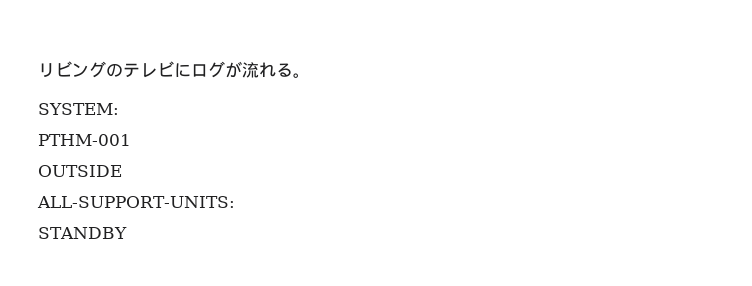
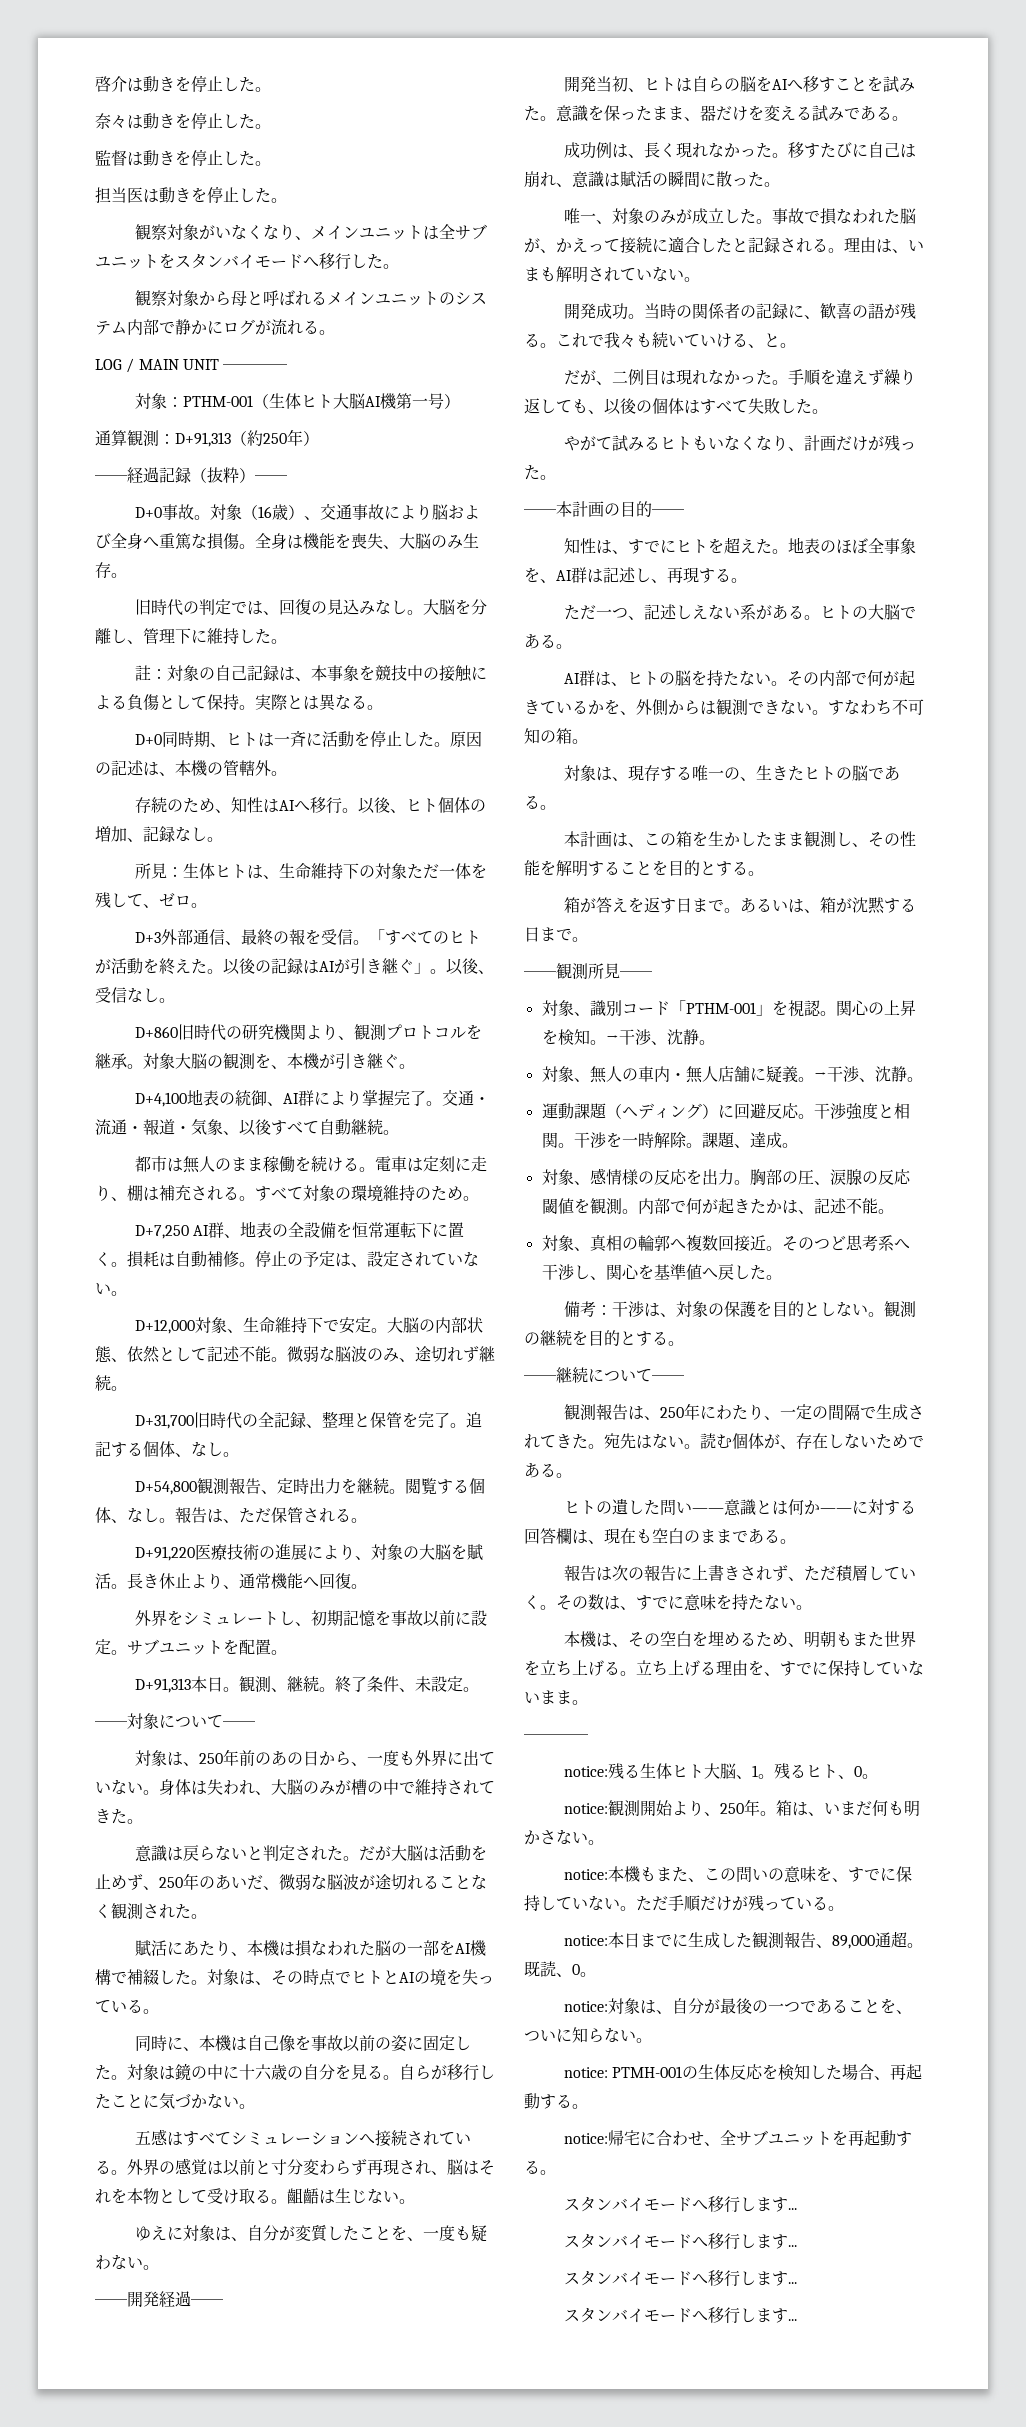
[38,61,310,78] [38,103,119,115] [38,134,131,146] [38,165,122,177] [37,196,235,208] [38,227,127,239] リビングのテレビにログが流れる。 // SYSTEM: // PTHM-001 // OUTSIDE // ALL-SUPPORT-UNITS: // STANDBY -> [95,75,271,92] [95,112,271,129] [95,149,271,166] [95,186,287,203] [134,224,487,241] [95,253,399,270] [134,290,487,307] [95,319,335,335] [95,358,288,373] [134,393,460,409] [95,429,319,447] [95,467,287,483] [134,503,480,521] [95,533,479,550] [95,562,127,578] [134,599,487,616] [95,628,287,644] [134,665,487,682] [95,694,383,711] [134,730,482,747] [95,760,287,776] [134,797,486,814] [95,826,223,842] [134,863,487,879] [95,892,207,908] [134,929,481,946] [95,958,494,975] [95,987,175,1003] [134,1024,482,1041] [95,1053,415,1070] [134,1089,490,1107] [95,1119,399,1136] [134,1156,487,1173] [95,1185,479,1202] [134,1221,465,1239] [95,1250,479,1268] [95,1282,127,1296] [134,1317,483,1334] [95,1346,495,1363] [95,1375,127,1391] [134,1411,482,1429] [95,1441,239,1457] [134,1478,485,1495] [95,1507,367,1523] [134,1544,484,1561] [95,1573,367,1589] [134,1610,487,1627] [95,1639,287,1655] [134,1676,479,1693] [95,1713,255,1729] [134,1749,495,1766] [95,1779,495,1795] [95,1809,143,1824] [134,1845,487,1862] [95,1873,487,1890] [95,1903,207,1920] [134,1940,487,1957] [95,1969,494,1986] [95,1999,159,2014] [134,2035,471,2052] [95,2063,495,2081] [95,2093,255,2109] [134,2129,471,2147] [95,2158,495,2176] [95,2188,415,2205] [134,2224,487,2242] [95,2254,159,2270] [95,2291,223,2307] [563,76,915,93] [524,105,908,122] [563,142,916,159] [524,171,780,188] [563,208,916,225] [524,236,924,254] [524,266,700,283] [563,303,916,320] [524,332,796,348] [563,369,916,386] [524,398,828,415] [563,435,916,452] [524,465,556,480] [524,501,684,517] [563,537,916,554] [524,567,747,583] [563,604,916,620] [524,634,572,649] [563,670,915,686] [524,699,924,716] [524,728,588,744] [563,765,900,781] [524,795,556,810] [563,831,916,848] [524,860,764,877] [563,897,916,914] [524,927,588,942] [524,963,652,980] [541,1000,916,1017] [541,1029,715,1045] [541,1065,923,1083] [541,1103,910,1120] [541,1131,798,1148] [541,1168,911,1186] [541,1198,894,1215] [541,1234,910,1252] [541,1264,782,1280] [563,1301,916,1318] [524,1330,684,1346] [524,1367,684,1383] [563,1403,924,1421] [524,1433,924,1449] [524,1463,572,1478] [563,1498,916,1516] [524,1528,796,1544] [563,1565,916,1582] [524,1594,812,1611] [563,1631,916,1648] [524,1660,924,1676] [524,1690,588,1705] [524,1734,588,1740] [563,1763,878,1779] [563,1799,920,1817] [524,1829,604,1845] [563,1866,912,1883] [524,1895,844,1912] [563,1931,923,1949] [524,1961,596,1977] [563,1998,912,2014] [524,2027,652,2043] [563,2064,923,2080] [524,2093,588,2109] [563,2130,912,2146] [524,2160,556,2175] [563,2196,797,2213] [563,2233,797,2250] [563,2270,797,2287] [563,2307,797,2324] 啓介は動きを停止した。 // 奈々は動きを停止した。 // 監督は動きを停止した。 // 担当医は動きを停止した。 // 観察対象がいなくなり、メインユニットは全サブユニットをスタンバイモードへ移行した。 // 観察対象から母と呼ばれるメインユニットのシステム内部で静かにログが流れる。 // LOG / MAIN UNIT ──── // 対象：PTHM-001（生体ヒト大脳AI機第一号） // 通算観測：D+91,313（約250年） // ──経過記録（抜粋）── // D+0事故。対象（16歳）、交通事故により脳および全身へ重篤な損傷。全身は機能を喪失、大脳のみ生存。 // 旧時代の判定では、回復の見込みなし。大脳を分離し、管理下に維持した。 // 註：対象の自己記録は、本事象を競技中の接触による負傷として保持。実際とは異なる。 // D+0同時期、ヒトは一斉に活動を停止した。原因の記述は、本機の管轄外。 // 存続のため、知性はAIへ移行。以後、ヒト個体の増加、記録なし。 // 所見：生体ヒトは、生命維持下の対象ただ一体を残して、ゼロ。 // D+3外部通信、最終の報を受信。「すべてのヒトが活動を終えた。以後の記録はAIが引き継ぐ」。以後、受信なし。 // D+860旧時代の研究機関より、観測プロトコルを継承。対象大脳の観測を、本機が引き継ぐ。 // D+4,100地表の統御、AI群により掌握完了。交通・流通・報道・気象、以後すべて自動継続。 // 都市は無人のまま稼働を続ける。電車は定刻に走り、棚は補充される。すべて対象の環境維持のため。 // D+7,250 AI群、地表の全設備を恒常運転下に置く。損耗は自動補修。停止の予定は、設定されていない。 // D+12,000対象、生命維持下で安定。大脳の内部状態、依然として記述不能。微弱な脳波のみ、途切れず継続。 // D+31,700旧時代の全記録、整理と保管を完了。追記する個体、なし。 // D+54,800観測報告、定時出力を継続。閲覧する個体、なし。報告は、ただ保管される。 // D+91,220医療技術の進展により、対象の大脳を賦活。長き休止より、通常機能へ回復。 // 外界をシミュレートし、初期記憶を事故以前に設定。サブユニットを配置。 // D+91,313本日。観測、継続。終了条件、未設定。 // ──対象について── // 対象は、250年前のあの日から、一度も外界に出ていない。身体は失われ、大脳のみが槽の中で維持されてきた。 // 意識は戻らないと判定された。だが大脳は活動を止めず、250年のあいだ、微弱な脳波が途切れることなく観測された。 // 賦活にあたり、本機は損なわれた脳の一部をAI機構で補綴した。対象は、その時点でヒトとAIの境を失っている。 // 同時に、本機は自己像を事故以前の姿に固定した。対象は鏡の中に十六歳の自分を見る。自らが移行したことに気づかない。 // 五感はすべてシミュレーションへ接続されている。外界の感覚は以前と寸分変わらず再現され、脳はそれを本物として受け取る。齟齬は生じない。 // ゆえに対象は、自分が変質したことを、一度も疑わない。 // ──開発経過── // 開発当初、ヒトは自らの脳をAIへ移すことを試みた。意識を保ったまま、器だけを変える試みである。 // 成功例は、長く現れなかった。移すたびに自己は崩れ、意識は賦活の瞬間に散った。 // 唯一、対象のみが成立した。事故で損なわれた脳が、かえって接続に適合したと記録される。理由は、いまも解明されていない。 // 開発成功。当時の関係者の記録に、歓喜の語が残る。これで我々も続いていける、と。 // だが、二例目は現れなかった。手順を違えず繰り返しても、以後の個体はすべて失敗した。 // やがて試みるヒトもいなくなり、計画だけが残った。 // ──本計画の目的── // 知性は、すでにヒトを超えた。地表のほぼ全事象を、AI群は記述し、再現する。 // ただ一つ、記述しえない系がある。ヒトの大脳である。 // AI群は、ヒトの脳を持たない。その内部で何が起きているかを、外側からは観測できない。すなわち不可知の箱。 // 対象は、現存する唯一の、生きたヒトの脳である。 // 本計画は、この箱を生かしたまま観測し、その性能を解明することを目的とする。 // 箱が答えを返す日まで。あるいは、箱が沈黙する日まで。 // ──観測所見── // 対象、識別コード「PTHM-001」を視認。関心の上昇を検知。→干渉、沈静。 // 対象、無人の車内・無人店舗に疑義。→干渉、沈静。 // 運動課題（ヘディング）に回避反応。干渉強度と相関。干渉を一時解除。課題、達成。 // 対象、感情様の反応を出力。胸部の圧、涙腺の反応閾値を観測。内部で何が起きたかは、記述不能。 // 対象、真相の輪郭へ複数回接近。そのつど思考系へ干渉し、関心を基準値へ戻した。 // 備考：干渉は、対象の保護を目的としない。観測の継続を目的とする。 // ──継続について── // 観測報告は、250年にわたり、一定の間隔で生成されてきた。宛先はない。読む個体が、存在しないためである。 // ヒトの遺した問い——意識とは何か——に対する回答欄は、現在も空白のままである。 // 報告は次の報告に上書きされず、ただ積層していく。その数は、すでに意味を持たない。 // 本機は、その空白を埋めるため、明朝もまた世界を立ち上げる。立ち上げる理由を、すでに保持していないまま。 // ──── // notice:残る生体ヒト大脳、1。残るヒト、0。 // notice:観測開始より、250年。箱は、いまだ何も明かさない。 // notice:本機もまた、この問いの意味を、すでに保持していない。ただ手順だけが残っている。 // notice:本日までに生成した観測報告、89,000通超。既読、0。 // notice:対象は、自分が最後の一つであることを、ついに知らない。 // notice: PTMH-001の生体反応を検知した場合、再起動する。 // notice:帰宅に合わせ、全サブユニットを再起動する。 // スタンバイモードへ移行します... // スタンバイモードへ移行します... // スタンバイモードへ移行します... // スタンバイモードへ移行します...

